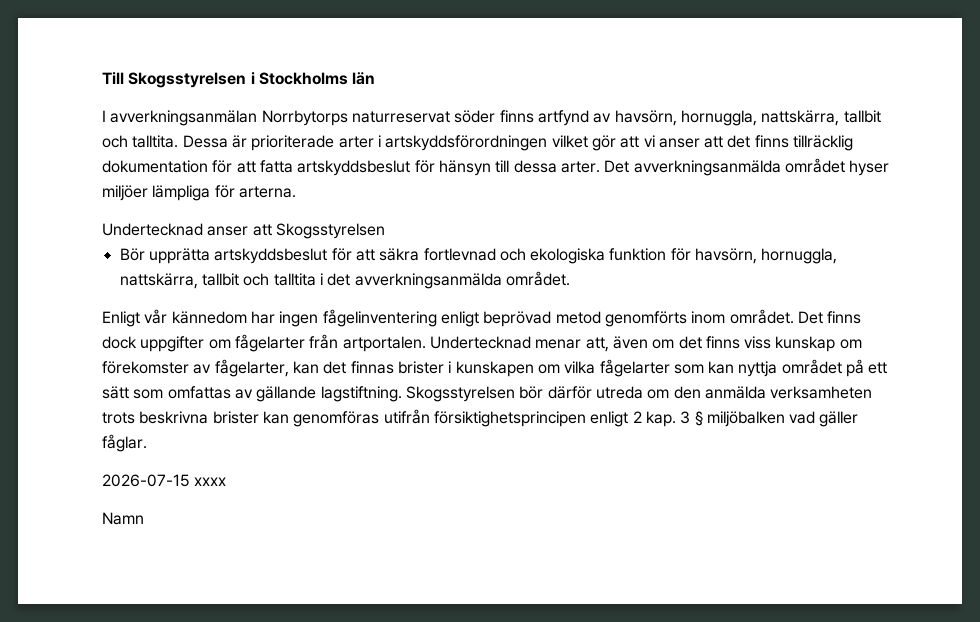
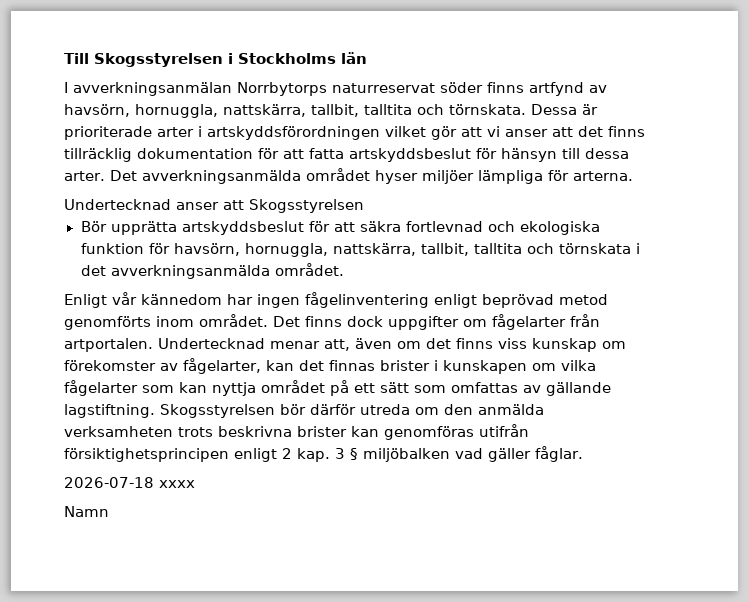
[843,110,881,123] [102,135,179,148] tallbit och talltita. -> [311,104,526,117] tallbit, talltita och törnskata.
[201,273,316,286] tallbit och talltita -> [420,243,631,256] tallbit, talltita och törnskata
[102,474,190,487] 2026-07-15 -> [64,477,154,488] 2026-07-18

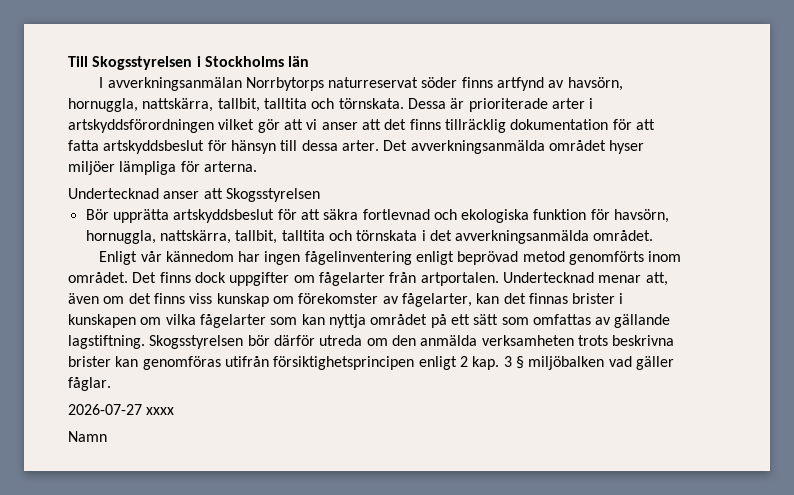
[64,477,154,488] 2026-07-18 -> [68,404,142,415] 2026-07-27

